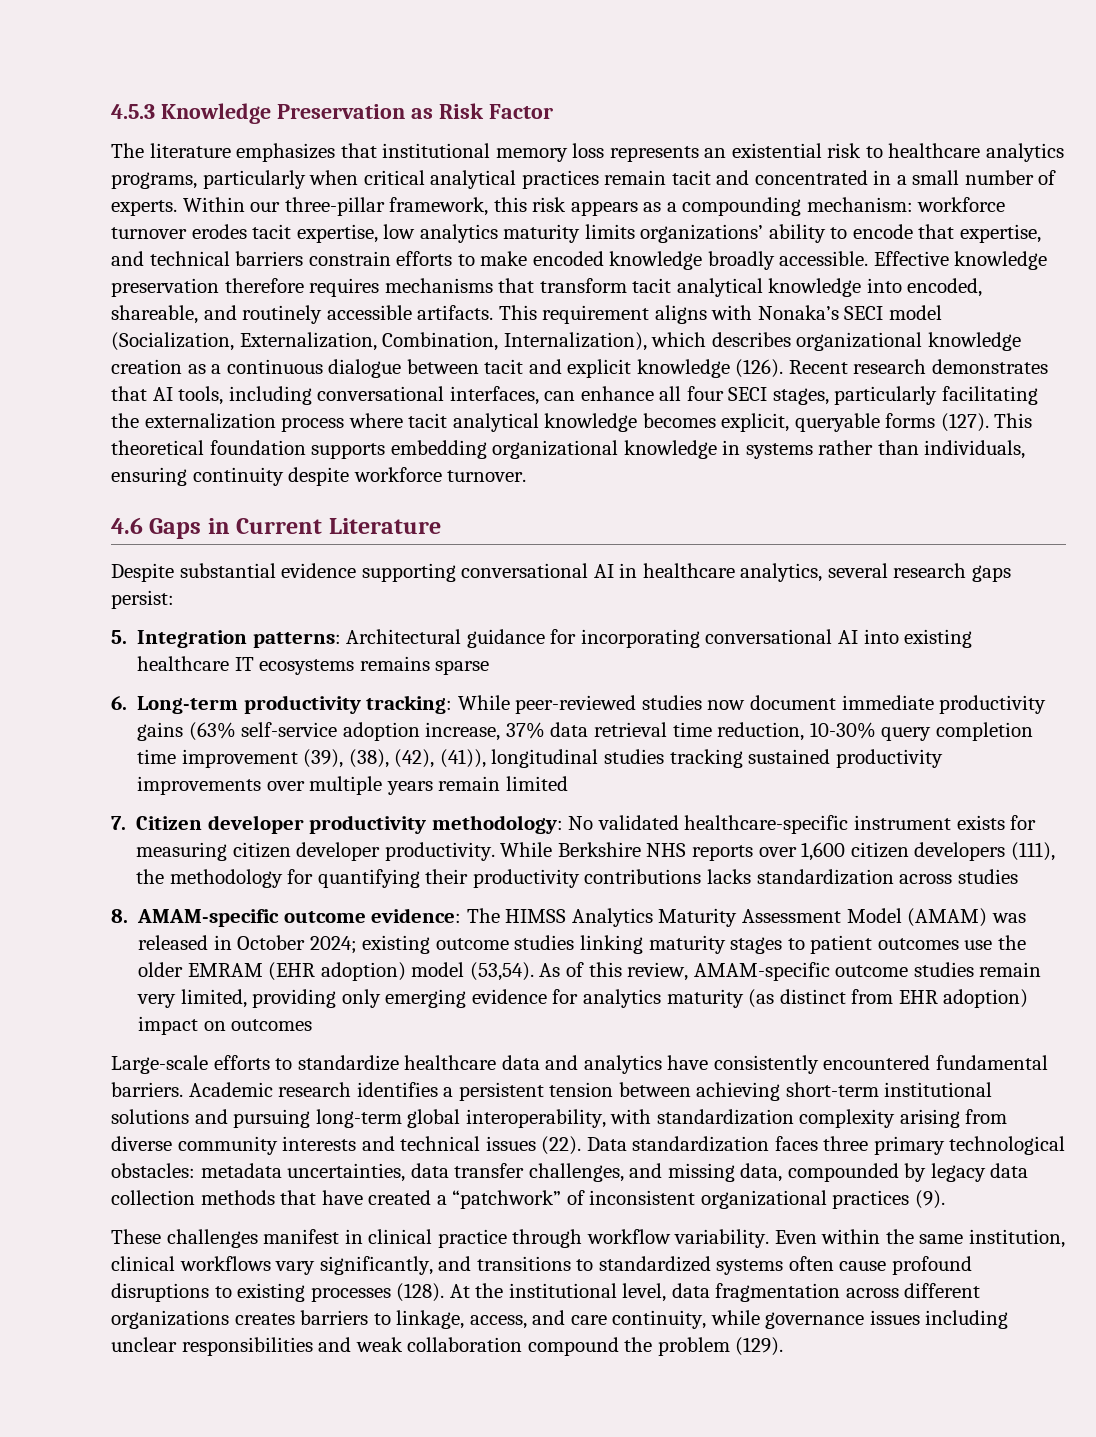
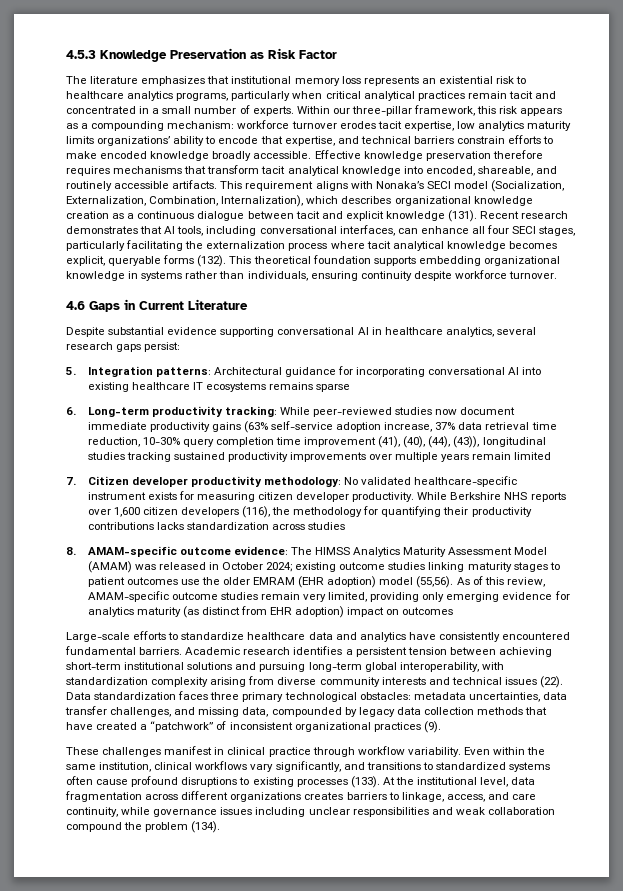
[735,359,784,378] (126). -> [448,210,478,222] (131).
[940,413,989,432] (127). -> [197,255,227,267] (132).
[303,749,486,768] (39), (38), (42), (41)), -> [378,436,480,448] (41), (40), (44), (43)),
[1010,842,1055,861] (111), -> [241,506,270,518] (116),
[469,962,534,981] (53,54). -> [416,576,454,588] (55,56).
[396,1283,445,1302] (128). -> [350,776,380,788] (133).
[735,1337,784,1356] (129). -> [191,821,221,833] (134).

